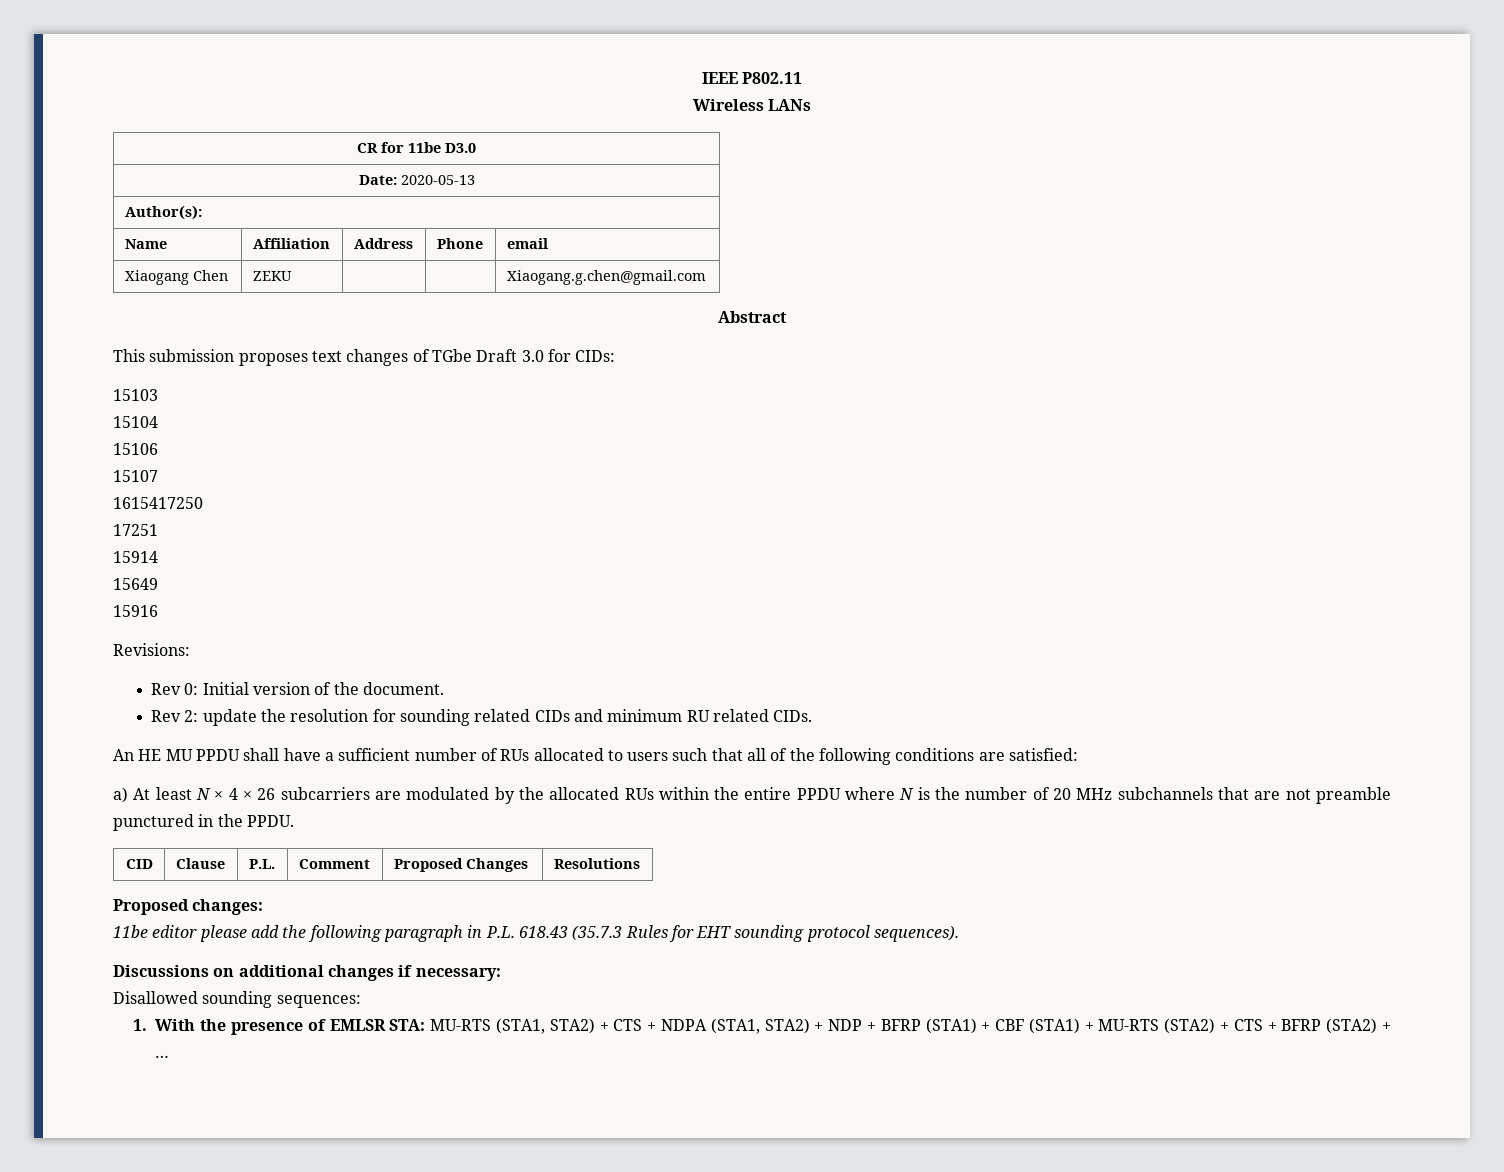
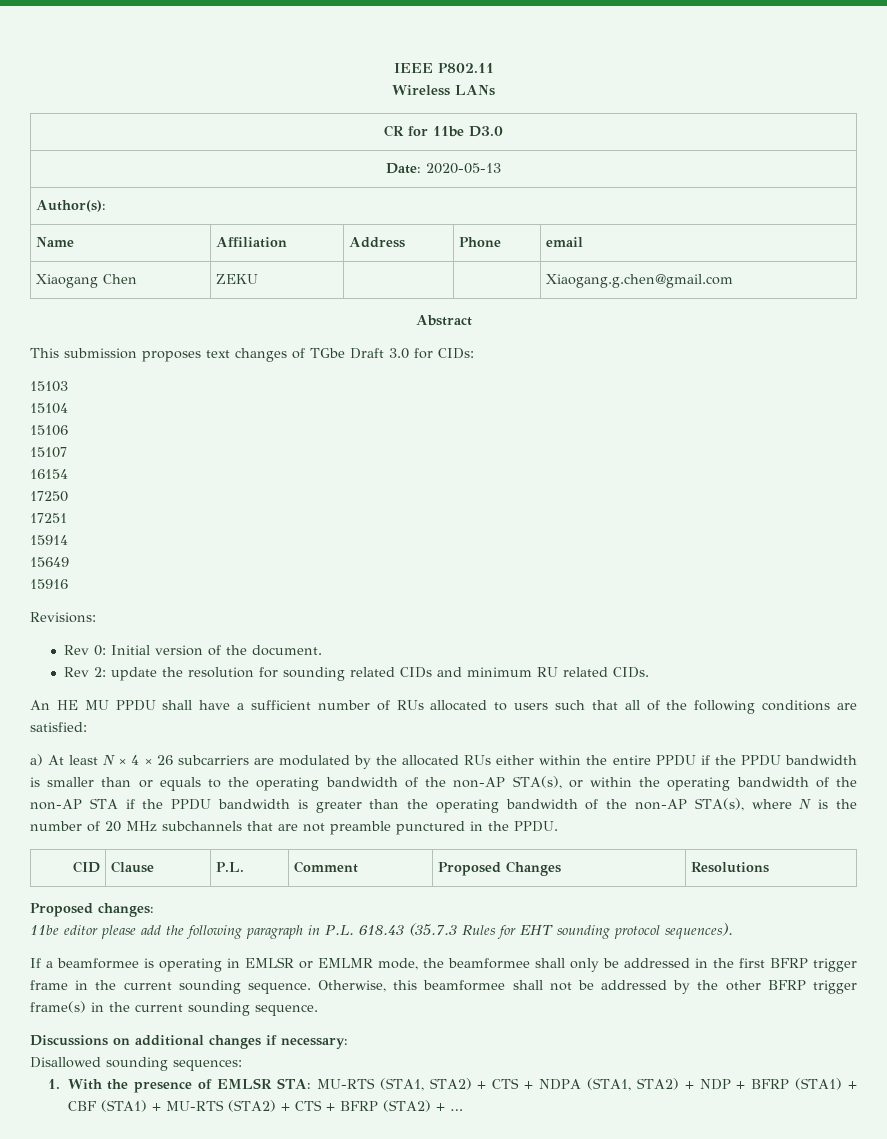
[113,497,203,509] 1615417250 -> [30,469,68,479] [30,491,68,502] 16154 // 17250
(654, 794) none -> [496,755,535,765] either
(841, 794) none -> [700,755,857,766] [30,776,857,791] [30,798,744,813] if the PPDU bandwidth is smaller than or equals to the operating bandwidth of the non-AP STA(s), or within the operating bandwidth of the non-AP STA if the PPDU bandwidth is greater than the operating bandwidth of the non-AP STA(s),
(960, 933) none -> [30,957,857,972] [30,980,857,994] [30,1001,318,1016] // If a beamformee is operating in EMLSR or EMLMR mode, the beamformee shall only be addressed in the first BFRP trigger frame in the current sounding sequence. Otherwise, this beamformee shall not be addressed by the other BFRP trigger frame(s) in the current sounding sequence.

